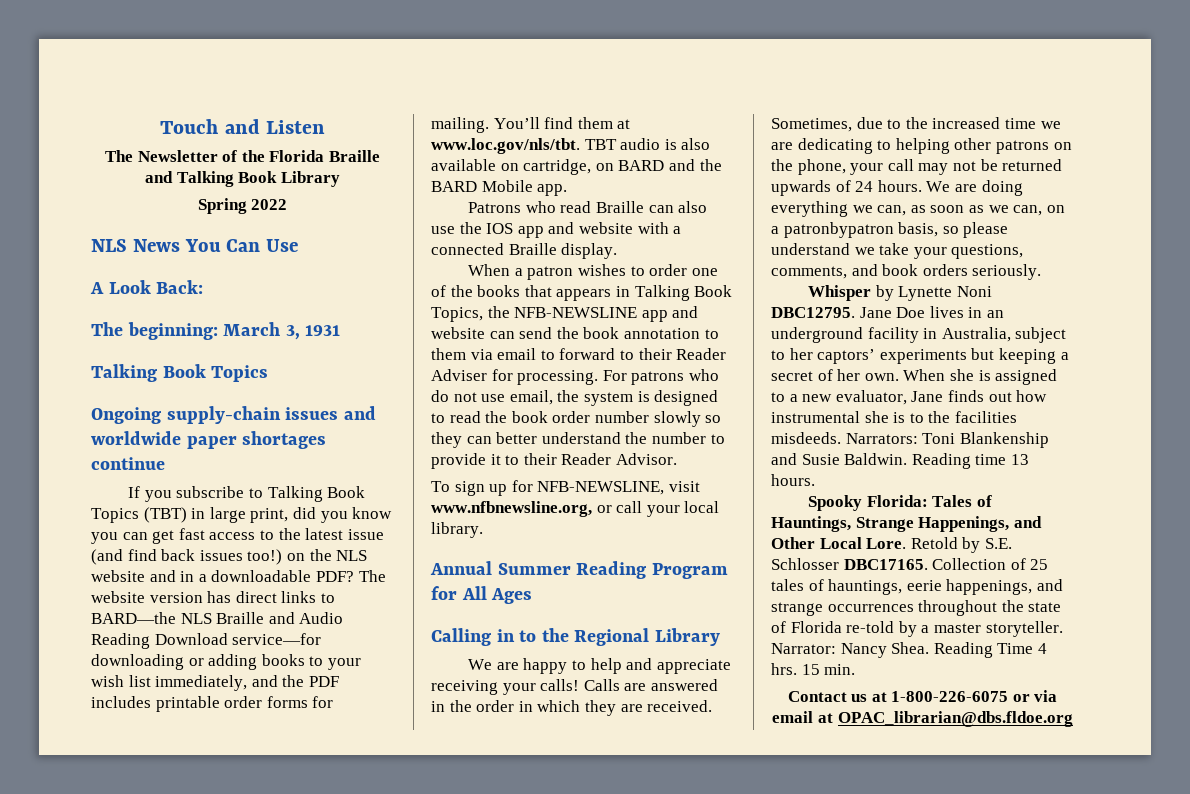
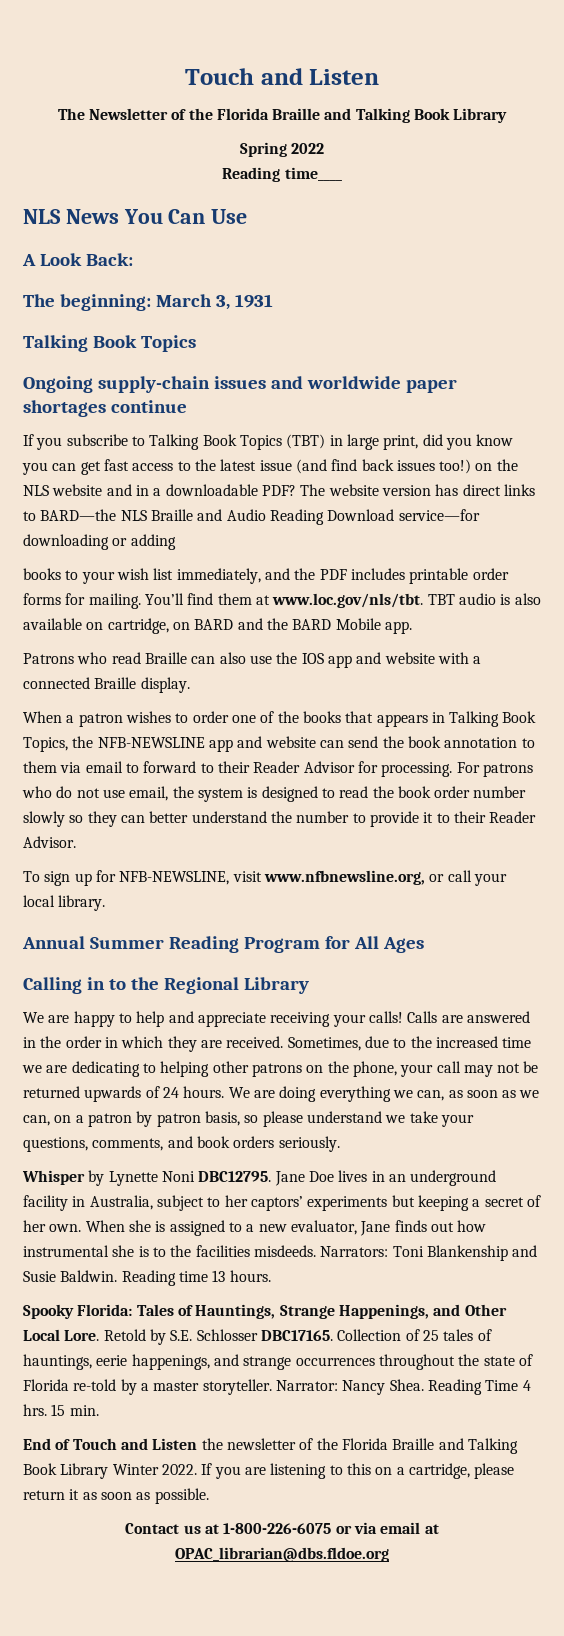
(288, 204) none -> [222,167,342,182] // Reading time____
(258, 662) none -> (176, 542) //
[431,369,487,381] Adviser -> [303,761,355,773] Advisor
[783,222,894,238] patronbypatron -> [87,1111,201,1127] patron by patron
(856, 669) none -> [23,1438,518,1454] [23,1463,515,1479] [23,1488,209,1504] // End of Touch and Listen the newsletter of the Florida Braille and Talking Book Library Winter 2022. If you are listening to this on a cartridge, please return it as soon as possible.

